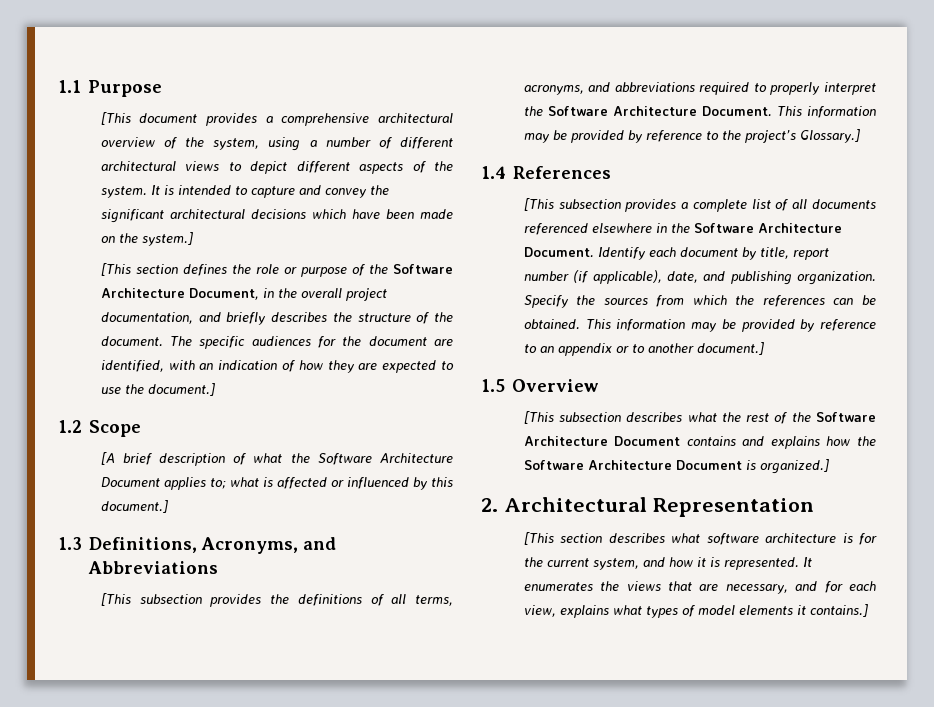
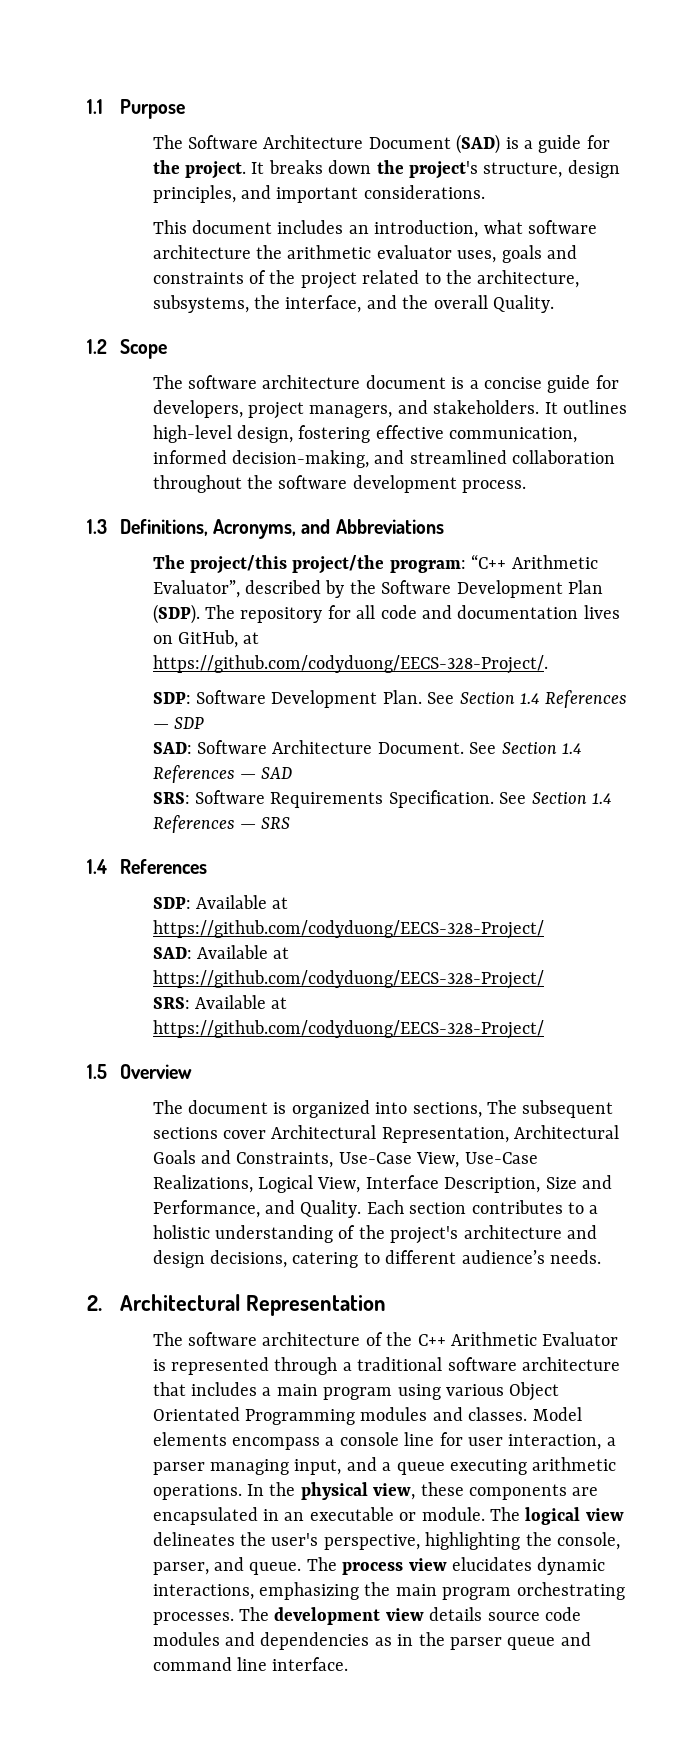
[100,112,454,126] [100,137,453,151] [100,161,453,174] [100,185,389,198] [100,209,453,223] [100,232,193,246] [100,263,453,277] [100,288,387,301] [100,312,453,325] [100,336,453,349] [100,360,454,373] [100,383,215,396] [58,420,141,437] [100,452,454,466] [100,477,453,490] [100,500,168,513] [This document provides a comprehensive architectural overview of the system, using a number of different architectural views to depict different aspects of the system. It is intended to capture and convey the significant architectural decisions which have been made on the system.] // [This section defines the role or purpose of the Software Architecture Document, in the overall project documentation, and briefly describes the structure of the document. The specific audiences for the document are identified, with an indication of how they are expected to use the document.] // 1.2 Scope // [A brief description of what the Software Architecture Document applies to; what is affected or influenced by this document.] -> [152,134,610,154] [152,160,620,179] [152,185,485,203] [152,220,598,238] [152,245,578,263] [152,270,580,289] [152,295,555,313] [87,339,167,359] [152,375,619,393] [152,400,628,419] [152,425,578,443] [152,450,616,468] [152,475,527,493] The Software Architecture Document (SAD) is a guide for the project. It breaks down the project's structure, design principles, and important considerations. // This document includes an introduction, what software architecture the arithmetic evaluator uses, goals and constraints of the project related to the architecture, subsystems, the interface, and the overall Quality. // 1.2 Scope // The software architecture document is a concise guide for developers, project managers, and stakeholders. It outlines high-level design, fostering effective communication, informed decision-making, and streamlined collaboration throughout the software development process.
[100,593,453,607] [523,82,876,95] [523,106,876,118] [523,129,860,143] [481,166,611,179] [523,198,876,212] [523,223,842,235] [523,247,829,260] [523,270,876,285] [523,295,876,308] [523,319,876,332] [523,342,764,356] [481,379,599,392] [523,411,876,424] [523,436,876,449] [523,459,829,474] [481,497,814,517] [523,532,877,545] [523,557,812,570] [523,581,876,594] [523,604,868,618] [This subsection provides the definitions of all terms, acronyms, and abbreviations required to properly interpret the Software Architecture Document. This information may be provided by reference to the project’s Glossary.] // 1.4 References // [This subsection provides a complete list of all documents referenced elsewhere in the Software Architecture Document. Identify each document by title, report number (if applicable), date, and publishing organization. Specify the sources from which the references can be obtained. This information may be provided by reference to an appendix or to another document.] // 1.5 Overview // [This subsection describes what the rest of the Software Architecture Document contains and explains how the Software Architecture Document is organized.] // 2. Architectural Representation // [This section describes what software architecture is for the current system, and how it is represented. It enumerates the views that are necessary, and for each view, explains what types of model elements it contains.] -> [152,554,598,574] [152,580,604,598] [152,604,620,624] [152,630,260,648] [152,655,548,674] [152,690,628,708] [152,717,205,729] [152,740,583,754] [152,765,293,783] [152,790,613,808] [152,815,291,833] [87,859,207,874] [152,895,289,909] [152,920,544,939] [152,945,290,959] [152,970,544,989] [152,995,288,1009] [152,1020,544,1039] [87,1064,192,1079] [152,1100,614,1118] [152,1125,620,1143] [152,1150,538,1168] [152,1175,613,1193] [152,1200,599,1218] [152,1225,598,1244] [152,1250,602,1268] [87,1294,386,1316] [152,1332,619,1346] [152,1357,621,1375] [152,1382,560,1401] [152,1407,582,1425] [152,1432,616,1450] [152,1457,617,1475] [152,1482,599,1500] [152,1507,624,1525] [152,1532,621,1550] [152,1557,606,1575] [152,1582,625,1600] [152,1607,582,1625] [152,1632,591,1650] [152,1657,349,1671] The project/this project/the program: “C++ Arithmetic Evaluator”, described by the Software Development Plan (SDP). The repository for all code and documentation lives on GitHub, at https://github.com/codyduong/EECS-328-Project/. // SDP: Software Development Plan. See Section 1.4 References — SDP // SAD: Software Architecture Document. See Section 1.4 References — SAD // SRS: Software Requirements Specification. See Section 1.4 References — SRS // 1.4 References // SDP: Available at https://github.com/codyduong/EECS-328-Project/ // SAD: Available at https://github.com/codyduong/EECS-328-Project/ // SRS: Available at https://github.com/codyduong/EECS-328-Project/ // 1.5 Overview // The document is organized into sections, The subsequent sections cover Architectural Representation, Architectural Goals and Constraints, Use-Case View, Use-Case Realizations, Logical View, Interface Description, Size and Performance, and Quality. Each section contributes to a holistic understanding of the project's architecture and design decisions, catering to different audience’s needs. // 2. Architectural Representation // The software architecture of the C++ Arithmetic Evaluator is represented through a traditional software architecture that includes a main program using various Object Orientated Programming modules and classes. Model elements encompass a console line for user interaction, a parser managing input, and a queue executing arithmetic operations. In the physical view, these components are encapsulated in an executable or module. The logical view delineates the user's perspective, highlighting the console, parser, and queue. The process view elucidates dynamic interactions, emphasizing the main program orchestrating processes. The development view details source code modules and dependencies as in the parser queue and command line interface.

